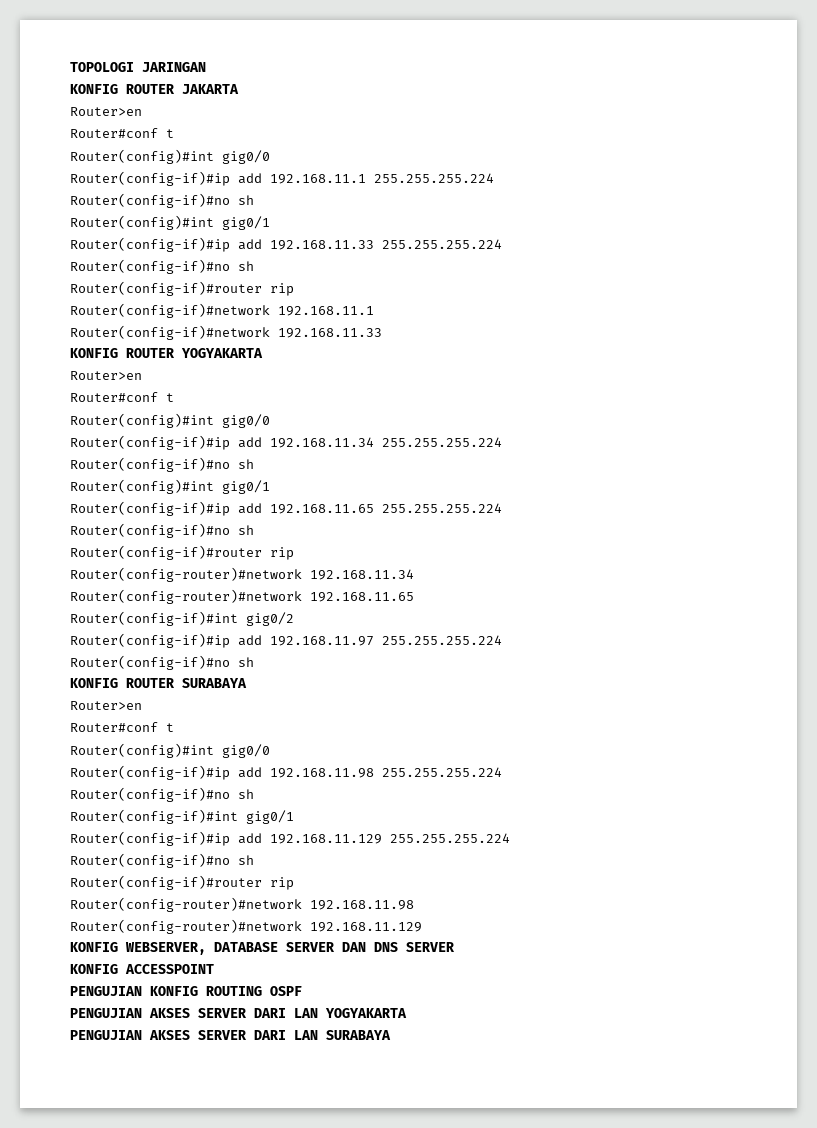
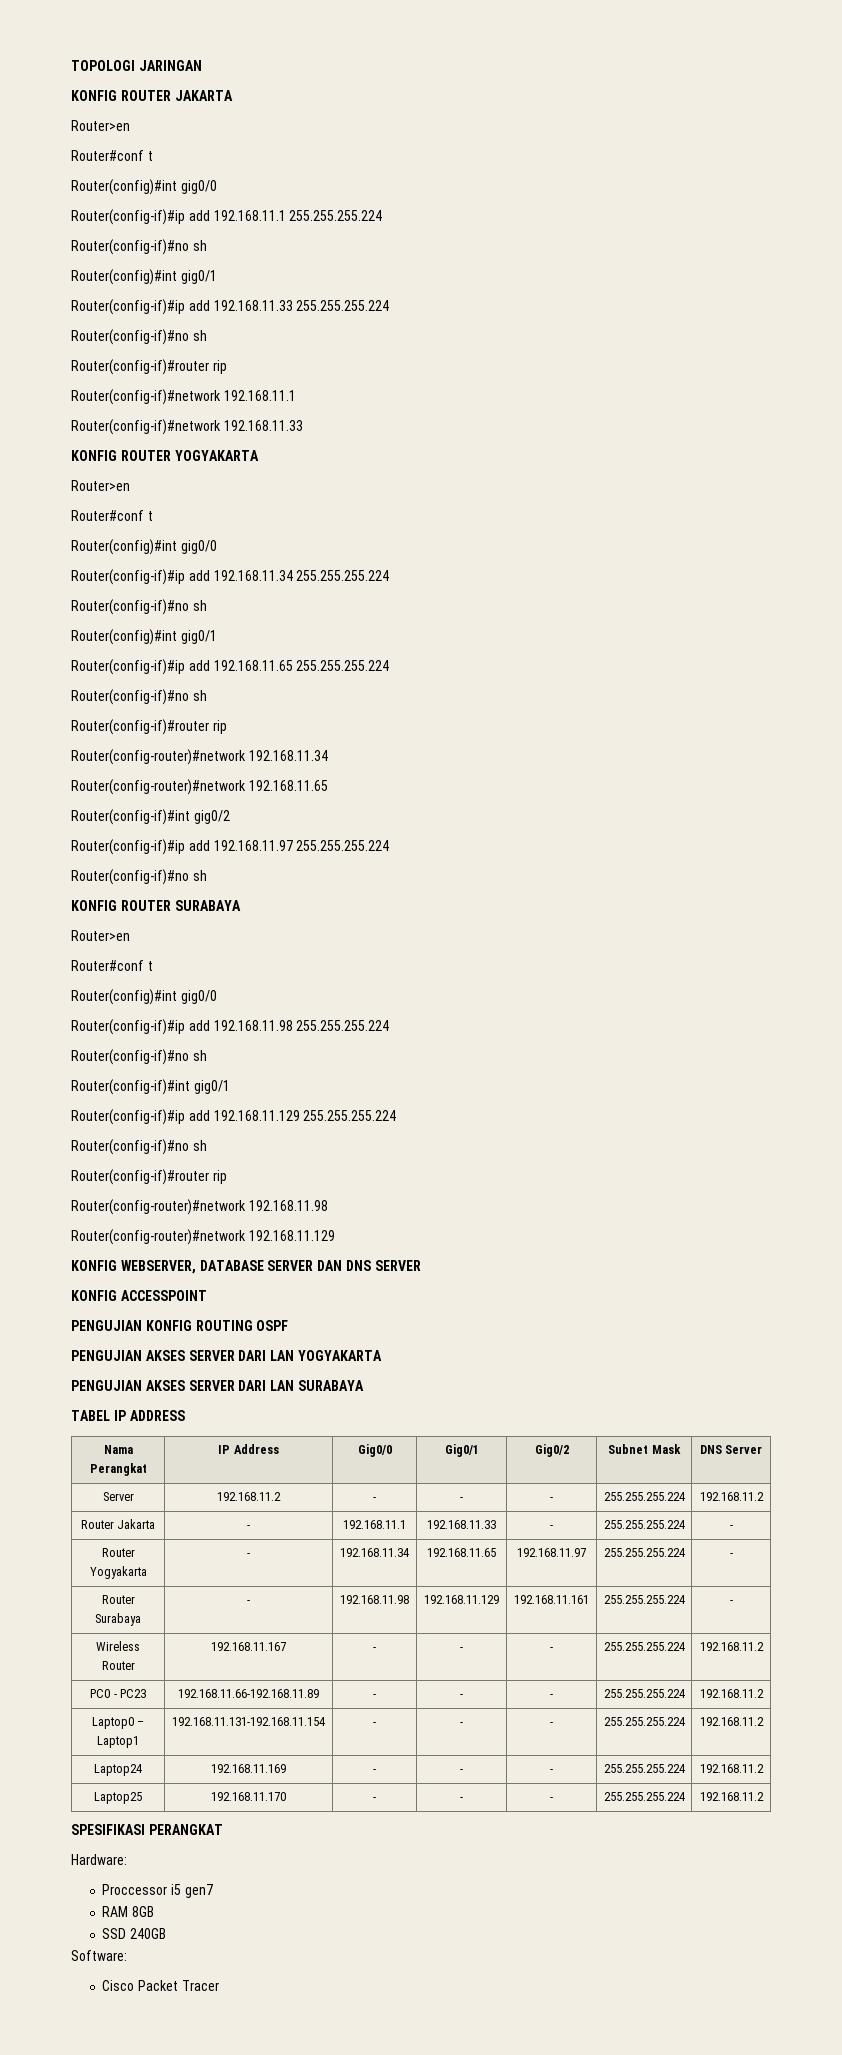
(391, 1035) none -> [71,1410,185,1421] [103,1445,133,1454] [89,1463,147,1476] [218,1444,279,1454] [357,1444,392,1457] [444,1444,479,1457] [534,1444,569,1457] [608,1444,681,1454] [699,1445,763,1454] [102,1492,134,1501] [217,1492,281,1501] [373,1497,376,1501] [460,1497,463,1501] [550,1497,553,1501] [603,1492,685,1501] [699,1492,764,1501] [80,1519,156,1529] [247,1525,250,1529] [343,1520,406,1529] [427,1520,496,1529] [550,1525,553,1529] [603,1520,685,1529] [729,1525,733,1529] [101,1548,135,1557] [89,1566,147,1579] [247,1553,250,1557] [340,1548,409,1557] [427,1548,496,1557] [517,1548,586,1557] [603,1548,685,1557] [729,1553,733,1557] [101,1595,135,1604] [95,1613,141,1626] [247,1600,250,1604] [340,1595,409,1604] [424,1595,499,1604] [514,1595,589,1604] [603,1595,685,1604] [729,1600,733,1604] [96,1641,140,1651] [101,1661,135,1670] [211,1642,286,1651] [373,1647,376,1651] [460,1647,463,1651] [550,1647,553,1651] [603,1642,685,1651] [699,1642,764,1651] [90,1689,146,1698] [178,1689,319,1698] [373,1694,376,1698] [460,1694,463,1698] [550,1694,553,1698] [603,1689,685,1698] [699,1689,764,1698] [91,1717,145,1729] [97,1736,139,1748] [172,1717,325,1726] [373,1722,376,1726] [460,1722,463,1726] [550,1722,553,1726] [603,1717,685,1726] [699,1717,764,1726] [94,1764,142,1776] [211,1764,286,1773] [373,1769,376,1773] [460,1769,463,1773] [550,1769,553,1773] [603,1764,685,1773] [699,1764,764,1773] [94,1792,142,1804] [211,1792,286,1801] [373,1797,376,1801] [460,1797,463,1801] [550,1797,553,1801] [603,1792,685,1801] [699,1792,764,1801] [71,1824,223,1835] [71,1854,127,1865] [102,1884,213,1898] [102,1906,155,1917] [102,1928,167,1939] [71,1950,127,1961] [102,1980,219,1991] // TABEL IP ADDRESS // Nama Perangkat | IP Address | Gig0/0 | Gig0/1 | Gig0/2 | Subnet Mask | DNS Server // Server | 192.168.11.2 | - | - | - | 255.255.255.224 | 192.168.11.2 // Router Jakarta | - | 192.168.11.1 | 192.168.11.33 | - | 255.255.255.224 | - // Router Yogyakarta | - | 192.168.11.34 | 192.168.11.65 | 192.168.11.97 | 255.255.255.224 | - // Router Surabaya | - | 192.168.11.98 | 192.168.11.129 | 192.168.11.161 | 255.255.255.224 | - // Wireless Router | 192.168.11.167 | - | - | - | 255.255.255.224 | 192.168.11.2 // PC0 - PC23 | 192.168.11.66-192.168.11.89 | - | - | - | 255.255.255.224 | 192.168.11.2 // Laptop0 – Laptop1 | 192.168.11.131-192.168.11.154 | - | - | - | 255.255.255.224 | 192.168.11.2 // Laptop24 | 192.168.11.169 | - | - | - | 255.255.255.224 | 192.168.11.2 // Laptop25 | 192.168.11.170 | - | - | - | 255.255.255.224 | 192.168.11.2 // SPESIFIKASI PERANGKAT // Hardware: // Proccessor i5 gen7 // RAM 8GB // SSD 240GB // Software: // Cisco Packet Tracer

